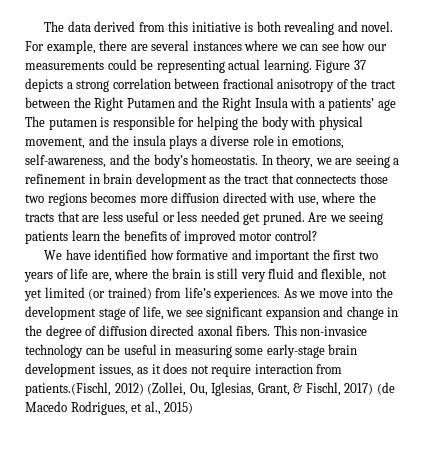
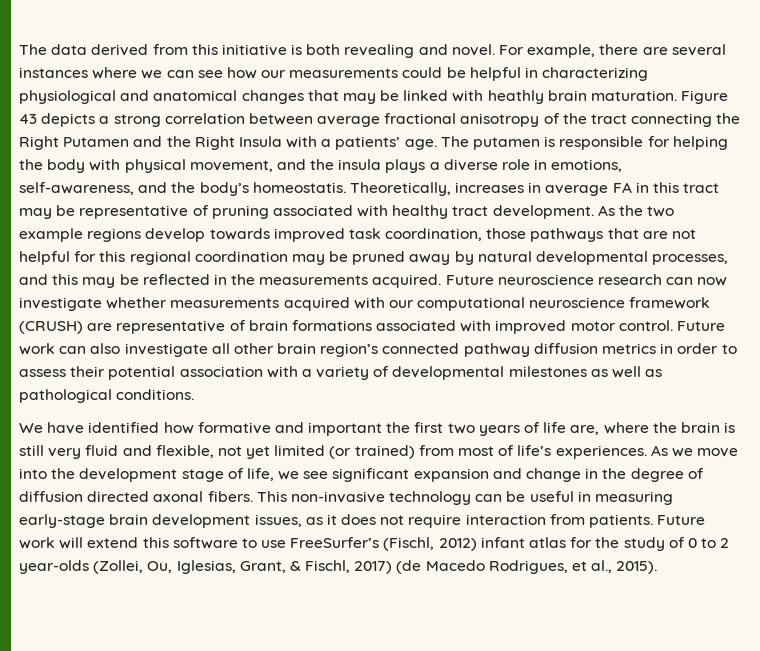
[156,59,366,73] representing actual learning. Figure 37 -> [469,67,649,81] [19,90,729,104] [19,114,37,124] helpful in characterizing physiological and anatomical changes that may be linked with heathly brain maturation. Figure 43
(220, 83) none -> [317,116,381,127] average
[25,97,70,108] between -> [631,113,713,127] connecting
[377,99,396,111] age -> [404,139,437,150] age.
[261,154,400,168] [25,173,388,187] [25,192,376,206] [25,211,384,225] [25,230,317,244] In theory, we are seeing a refinement in brain development as the tract that connectects those two regions becomes more diffusion directed with use, where the tracts that are less useful or less needed get pruned. Are we seeing patients learn the benefits of improved motor control? -> [349,182,720,196] [19,205,675,219] [19,228,697,242] [19,251,729,265] [19,274,728,288] [19,297,711,311] [19,320,726,334] [19,343,737,357] [19,366,663,380] [19,389,195,403] Theoretically, increases in average FA in this tract may be representative of pruning associated with healthy tract development. As the two example regions develop towards improved task coordination, those pathways that are not helpful for this regional coordination may be pruned away by natural developmental processes, and this may be reflected in the measurements acquired. Future neuroscience research can now investigate whether measurements acquired with our computational neuroscience framework (CRUSH) are representative of brain formations associated with improved motor control. Future work can also investigate all other brain region’s connected pathway diffusion metrics in order to assess their potential association with a variety of developmental milestones as well as pathological conditions.
(182, 293) none -> [458,445,515,456] most of
[300,326,368,336] non-invasice -> [290,491,385,503] non-invasive
[235,348,264,355] some -> (674, 498) none
[25,382,144,396] patients.(Fischl, 2012) -> [589,514,706,528] [19,537,730,551] [19,560,89,574] patients. Future work will extend this software to use FreeSurfer’s (Fischl, 2012) infant atlas for the study of 0 to 2 year-olds
[164,402,194,414] 2015) -> [616,561,658,574] 2015).

